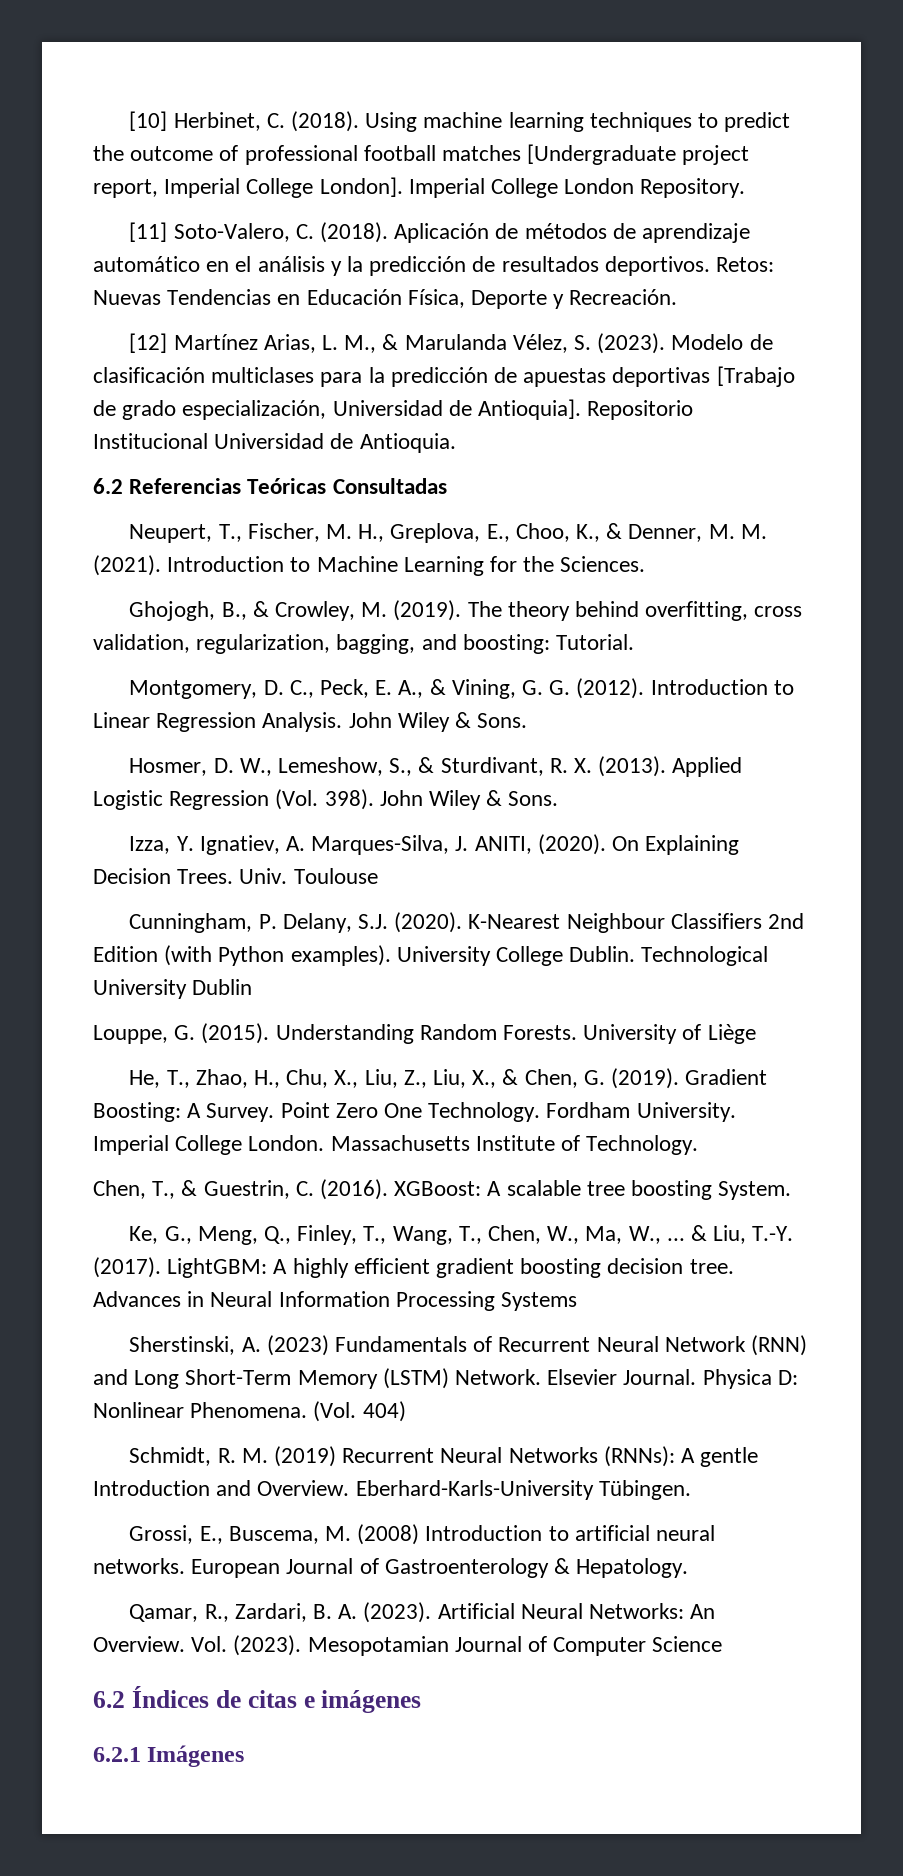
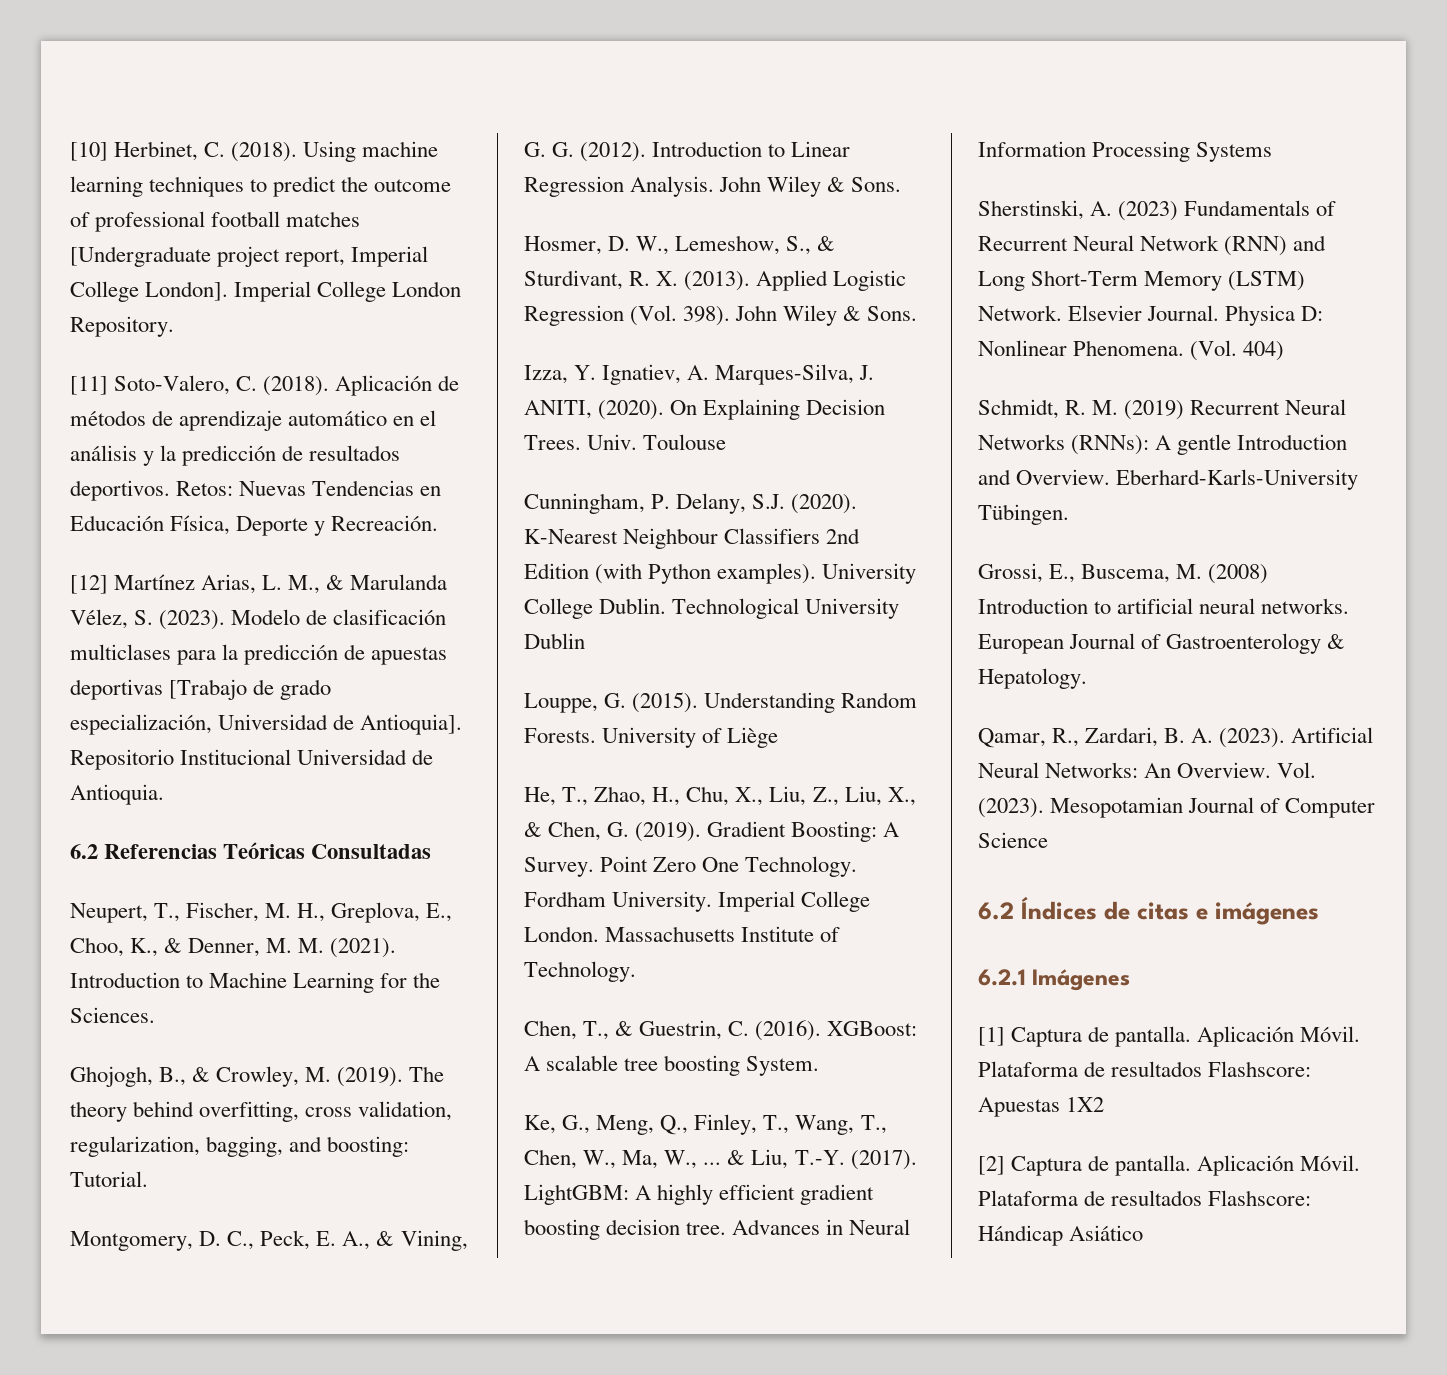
(245, 1756) none -> [978,1026,1361,1047] [978,1061,1312,1077] [978,1097,1105,1117] [978,1155,1361,1176] [978,1190,1312,1206] [978,1225,1144,1246] // [1] Captura de pantalla. Aplicación Móvil. Plataforma de resultados Flashscore: Apuestas 1X2 // [2] Captura de pantalla. Aplicación Móvil. Plataforma de resultados Flashscore: Hándicap Asiático

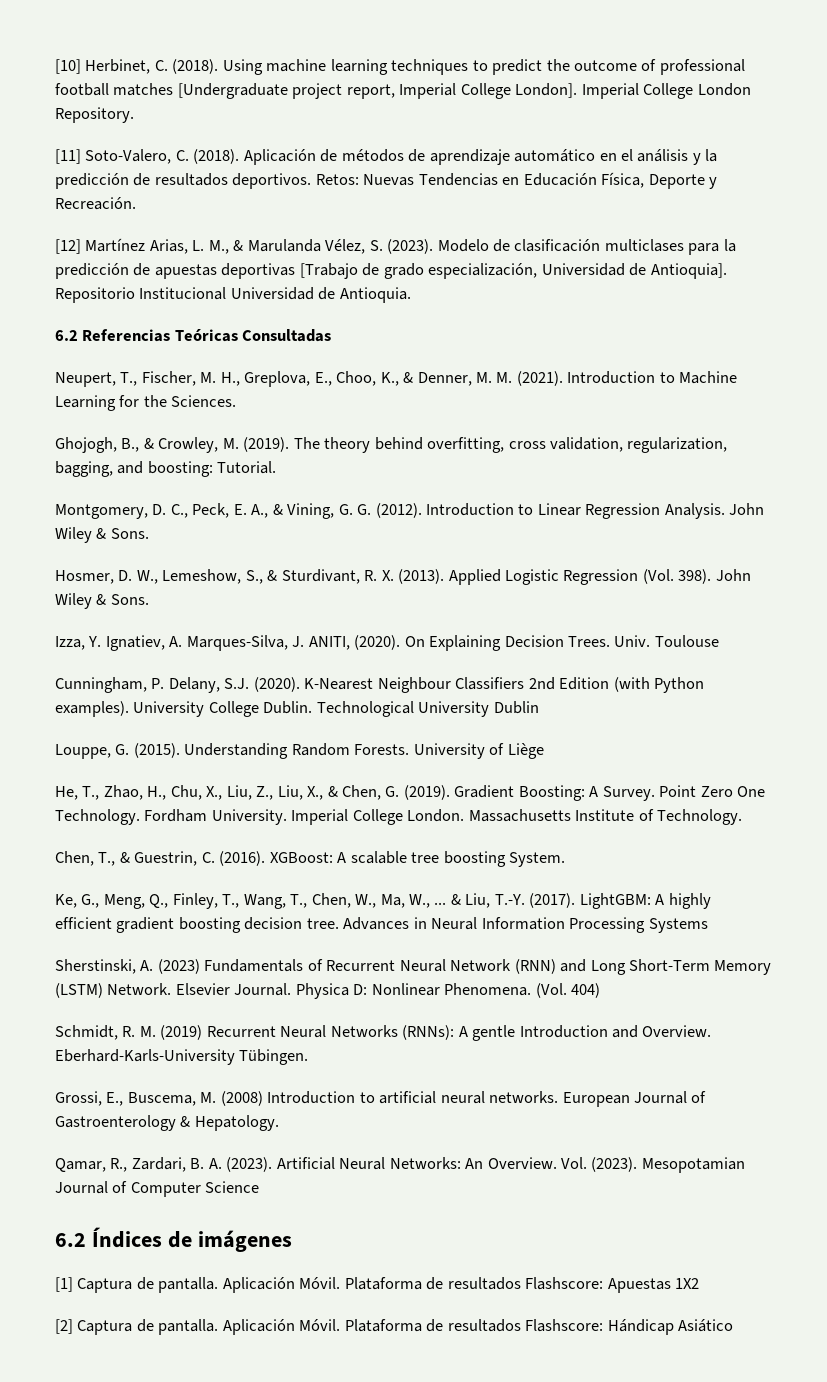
[1137,902,1208,920] citas e -> (192, 1239) none
[978,969,1131,991] // 6.2.1 Imágenes -> (292, 1241) none

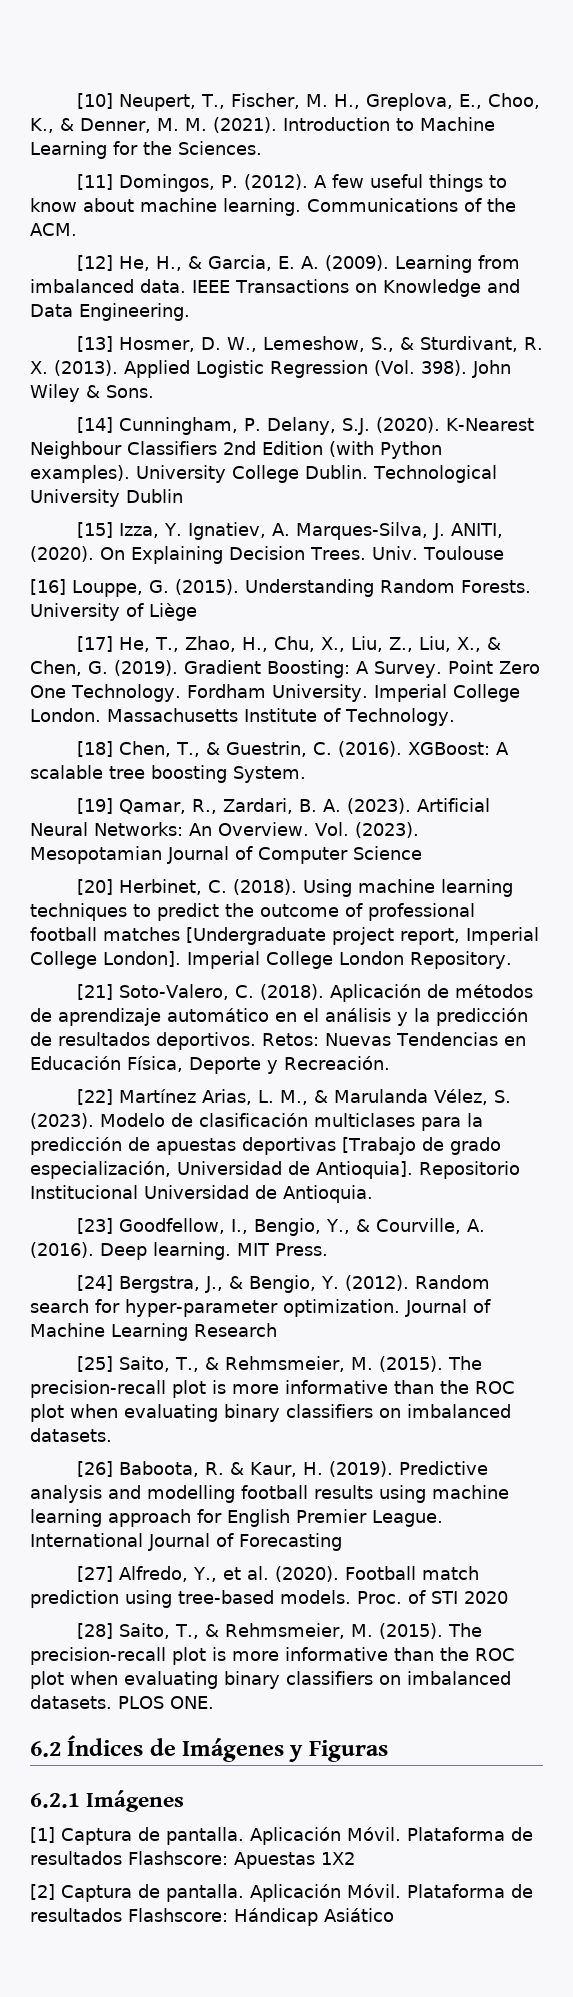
(81, 66) none -> [118,93,540,111] [30,117,495,133] [30,141,262,159] [76,174,507,192] [30,198,516,216] [30,223,77,236] [76,255,520,273] [30,279,520,297] [30,303,190,321] [76,336,543,352] [30,360,511,378] [30,384,154,402] [76,417,534,435] [30,441,442,459] [30,465,497,483] [30,489,183,507] [76,522,503,540] [30,546,504,564] [30,579,531,597] [30,603,197,621] [76,636,501,652] [30,660,540,678] [30,684,520,702] [30,708,455,726] [76,741,509,757] [30,765,306,783] [76,798,490,814] [30,822,419,838] [30,846,422,864] [76,879,113,895] Neupert, T., Fischer, M. H., Greplova, E., Choo, K., & Denner, M. M. (2021). Introduction to Machine Learning for the Sciences. // [11] Domingos, P. (2012). A few useful things to know about machine learning. Communications of the ACM. // [12] He, H., & Garcia, E. A. (2009). Learning from imbalanced data. IEEE Transactions on Knowledge and Data Engineering. // [13] Hosmer, D. W., Lemeshow, S., & Sturdivant, R. X. (2013). Applied Logistic Regression (Vol. 398). John Wiley & Sons. // [14] Cunningham, P. Delany, S.J. (2020). K-Nearest Neighbour Classifiers 2nd Edition (with Python examples). University College Dublin. Technological University Dublin // [15] Izza, Y. Ignatiev, A. Marques-Silva, J. ANITI, (2020). On Explaining Decision Trees. Univ. Toulouse // [16] Louppe, G. (2015). Understanding Random Forests. University of Liège // [17] He, T., Zhao, H., Chu, X., Liu, Z., Liu, X., & Chen, G. (2019). Gradient Boosting: A Survey. Point Zero One Technology. Fordham University. Imperial College London. Massachusetts Institute of Technology. // [18] Chen, T., & Guestrin, C. (2016). XGBoost: A scalable tree boosting System. // [19] Qamar, R., Zardari, B. A. (2023). Artificial Neural Networks: An Overview. Vol. (2023). Mesopotamian Journal of Computer Science // [20]
[55,149,81,164] [11] -> [76,984,113,1000] [21]
[55,239,81,254] [12] -> [76,1089,113,1105] [22]
[55,329,332,342] [55,371,738,387] [55,395,237,411] [55,437,728,453] [55,461,277,477] [55,503,765,519] [55,527,149,543] [55,569,751,585] [55,593,149,609] [55,635,719,651] [55,677,705,693] [55,701,539,717] [55,743,544,759] [55,785,766,801] [55,809,743,825] [55,851,566,867] [55,893,711,909] [55,917,708,933] [55,959,772,975] [55,983,601,999] [55,1025,712,1041] [55,1049,309,1065] [55,1091,707,1107] [55,1115,279,1131] [55,1157,745,1173] [55,1181,260,1197] [55,1227,292,1252] 6.2 Referencias Teóricas Consultadas // Neupert, T., Fischer, M. H., Greplova, E., Choo, K., & Denner, M. M. (2021). Introduction to Machine Learning for the Sciences. // Ghojogh, B., & Crowley, M. (2019). The theory behind overfitting, cross validation, regularization, bagging, and boosting: Tutorial. // Montgomery, D. C., Peck, E. A., & Vining, G. G. (2012). Introduction to Linear Regression Analysis. John Wiley & Sons. // Hosmer, D. W., Lemeshow, S., & Sturdivant, R. X. (2013). Applied Logistic Regression (Vol. 398). John Wiley & Sons. // Izza, Y. Ignatiev, A. Marques-Silva, J. ANITI, (2020). On Explaining Decision Trees. Univ. Toulouse // Cunningham, P. Delany, S.J. (2020). K-Nearest Neighbour Classifiers 2nd Edition (with Python examples). University College Dublin. Technological University Dublin // Louppe, G. (2015). Understanding Random Forests. University of Liège // He, T., Zhao, H., Chu, X., Liu, Z., Liu, X., & Chen, G. (2019). Gradient Boosting: A Survey. Point Zero One Technology. Fordham University. Imperial College London. Massachusetts Institute of Technology. // Chen, T., & Guestrin, C. (2016). XGBoost: A scalable tree boosting System. // Ke, G., Meng, Q., Finley, T., Wang, T., Chen, W., Ma, W., ... & Liu, T.-Y. (2017). LightGBM: A highly efficient gradient boosting decision tree. Advances in Neural Information Processing Systems // Sherstinski, A. (2023) Fundamentals of Recurrent Neural Network (RNN) and Long Short-Term Memory (LSTM) Network. Elsevier Journal. Physica D: Nonlinear Phenomena. (Vol. 404) // Schmidt, R. M. (2019) Recurrent Neural Networks (RNNs): A gentle Introduction and Overview. Eberhard-Karls-University Tübingen. // Grossi, E., Buscema, M. (2008) Introduction to artificial neural networks. European Journal of Gastroenterology & Hepatology. // Qamar, R., Zardari, B. A. (2023). Artificial Neural Networks: An Overview. Vol. (2023). Mesopotamian Journal of Computer Science // 6.2 Índices de imágenes -> [76,1218,485,1236] [30,1242,328,1260] [76,1275,490,1293] [30,1299,491,1317] [30,1323,277,1341] [76,1356,482,1372] [30,1380,515,1398] [30,1404,511,1422] [30,1428,112,1442] [76,1461,488,1477] [30,1485,509,1503] [30,1509,443,1527] [30,1533,342,1551] [76,1566,479,1582] [30,1590,508,1608] [76,1623,482,1639] [30,1647,515,1665] [30,1671,511,1689] [30,1695,214,1709] [30,1735,388,1762] [30,1790,185,1812] [23] Goodfellow, I., Bengio, Y., & Courville, A. (2016). Deep learning. MIT Press. // [24] Bergstra, J., & Bengio, Y. (2012). Random search for hyper-parameter optimization. Journal of Machine Learning Research // [25] Saito, T., & Rehmsmeier, M. (2015). The precision-recall plot is more informative than the ROC plot when evaluating binary classifiers on imbalanced datasets. // [26] Baboota, R. & Kaur, H. (2019). Predictive analysis and modelling football results using machine learning approach for English Premier League. International Journal of Forecasting // [27] Alfredo, Y., et al. (2020). Football match prediction using tree-based models. Proc. of STI 2020 // [28] Saito, T., & Rehmsmeier, M. (2015). The precision-recall plot is more informative than the ROC plot when evaluating binary classifiers on imbalanced datasets. PLOS ONE. // 6.2 Índices de Imágenes y Figuras // 6.2.1 Imágenes

